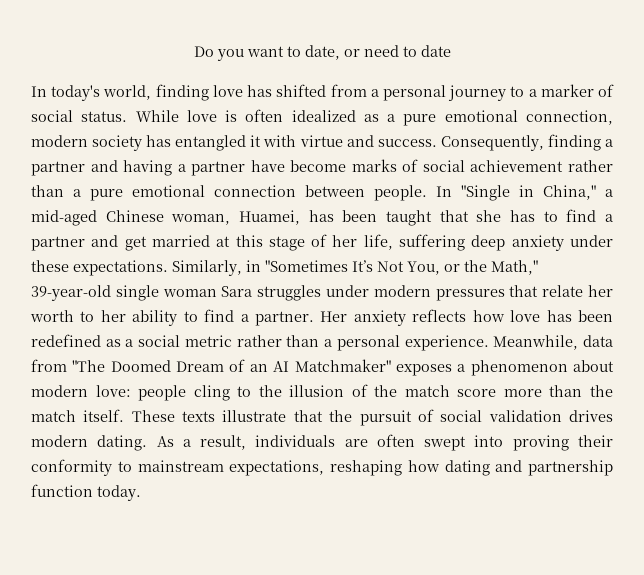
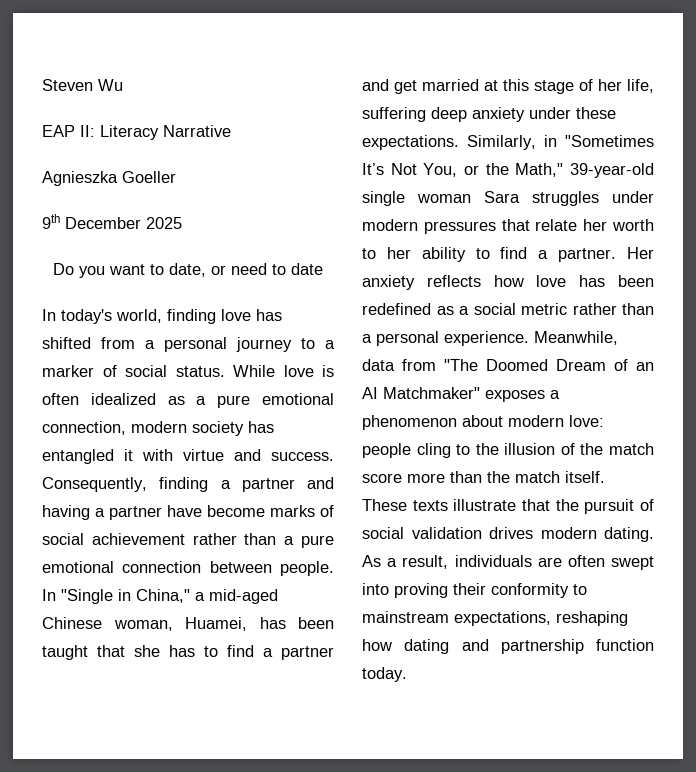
(193, 51) none -> [42,79,123,91] [42,125,231,140] [42,171,176,186] [42,214,182,229] Steven Wu // EAP II: Literacy Narrative // Agnieszka Goeller // 9th December 2025 //

